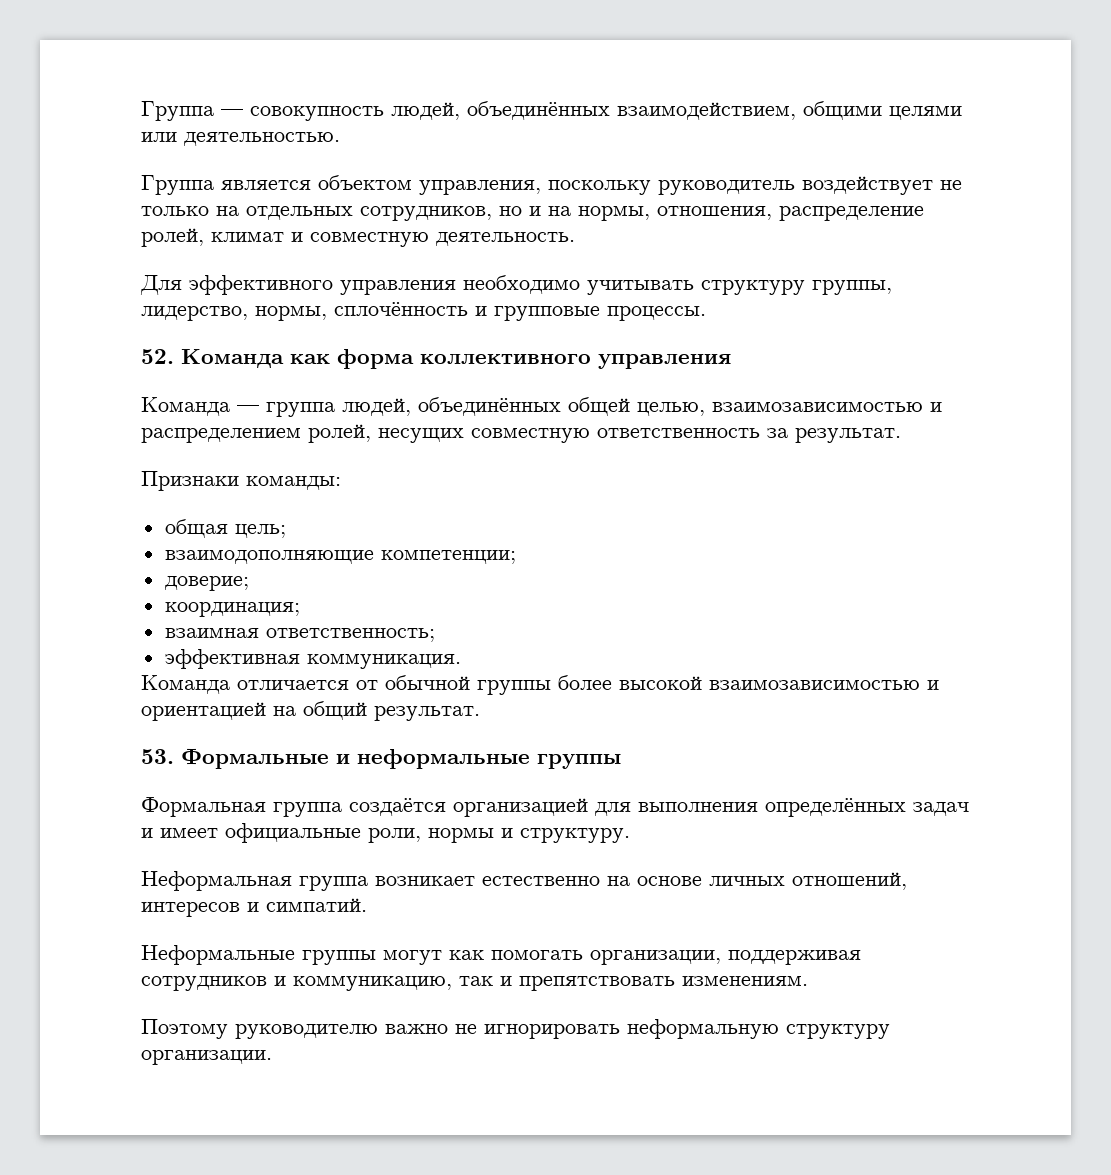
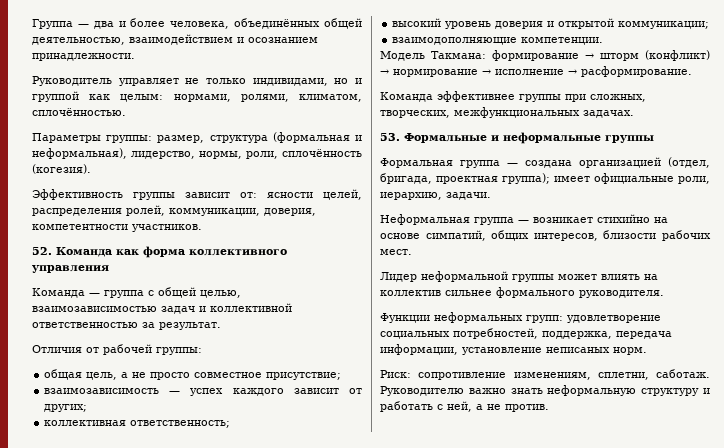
[250,101,962,121] [141,132,340,146] [141,175,962,195] [141,206,924,221] [141,228,575,247] [140,275,892,295] [141,302,706,321] совокупность людей, объединённых взаимодействием, общими целями или деятельностью. // Группа является объектом управления, поскольку руководитель воздействует не только на отдельных сотрудников, но и на нормы, отношения, распределение ролей, климат и совместную деятельность. // Для эффективного управления необходимо учитывать структуру группы, лидерство, нормы, сплочённость и групповые процессы. -> [93,18,362,29] [32,34,318,45] [32,53,135,61] [32,76,362,86] [32,91,362,102] [32,108,126,116] [32,132,362,143] [32,148,362,159] [32,164,91,174] [32,189,362,200] [32,205,316,216] [32,224,202,232] два и более человека, объединённых общей деятельностью, взаимодействием и осознанием принадлежности. // Руководитель управляет не только индивидами, но и группой как целым: нормами, ролями, климатом, сплочённостью. // Параметры группы: размер, структура (формальная и неформальная), лидерство, нормы, роли, сплочённость (когезия). // Эффективность группы зависит от: ясности целей, распределения ролей, коммуникации, доверия, компетентности участников.
[342,397,561,416] людей, объединённых -> [148,290,154,296] с
[930,402,942,412] [141,424,901,443] [141,471,341,491] [164,519,286,538] [164,550,516,564] [164,576,249,591] [164,602,300,617] [164,628,435,642] [164,649,461,669] [141,675,939,695] [141,701,480,721] и распределением ролей, несущих совместную ответственность за результат. // Признаки команды: // общая цель; // взаимодополняющие компетенции; // доверие; // координация; // взаимная ответственность; // эффективная коммуникация. // Команда отличается от обычной группы более высокой взаимозависимостью и ориентацией на общий результат. -> [161,303,292,314] [32,322,221,330] [32,344,202,355] [44,369,342,380] [44,388,362,396] [44,404,88,412] [44,420,231,428] [392,18,710,29] [392,37,604,45] [380,50,710,61] [380,66,692,77] [380,91,646,102] [380,107,634,118] задач и коллективной ответственностью за результат. // Отличия от рабочей группы: // общая цель, а не просто совместное присутствие; // взаимозависимость — успех каждого зависит от других; // коллективная ответственность; // высокий уровень доверия и открытой коммуникации; // взаимодополняющие компетенции. // Модель Такмана: формирование → шторм (конфликт) → нормирование → исполнение → расформирование. // Команда эффективнее группы при сложных, творческих, межфункциональных задачах.
[349,798,969,817] [141,823,630,843] [141,871,907,891] [141,898,367,917] [141,945,861,965] [141,976,808,991] [141,1019,890,1039] [141,1050,272,1065] создаётся организацией для выполнения определённых задач и имеет официальные роли, нормы и структуру. // Неформальная группа возникает естественно на основе личных отношений, интересов и симпатий. // Неформальные группы могут как помогать организации, поддерживая сотрудников и коммуникацию, так и препятствовать изменениям. // Поэтому руководителю важно не игнорировать неформальную структуру организации. -> [507,157,710,168] [380,173,710,184] [380,192,491,200] [380,214,668,225] [380,230,711,241] [380,249,412,255] [380,271,658,282] [380,287,664,298] [380,312,661,323] [380,328,672,339] [380,344,647,355] [380,369,710,380] [380,385,710,396] [380,401,549,412] — создана организацией (отдел, бригада, проектная группа); имеет официальные роли, иерархию, задачи. // Неформальная группа — возникает стихийно на основе симпатий, общих интересов, близости рабочих мест. // Лидер неформальной группы может влиять на коллектив сильнее формального руководителя. // Функции неформальных групп: удовлетворение социальных потребностей, поддержка, передача информации, установление неписаных норм. // Риск: сопротивление изменениям, сплетни, саботаж. Руководителю важно знать неформальную структуру и работать с ней, а не против.

